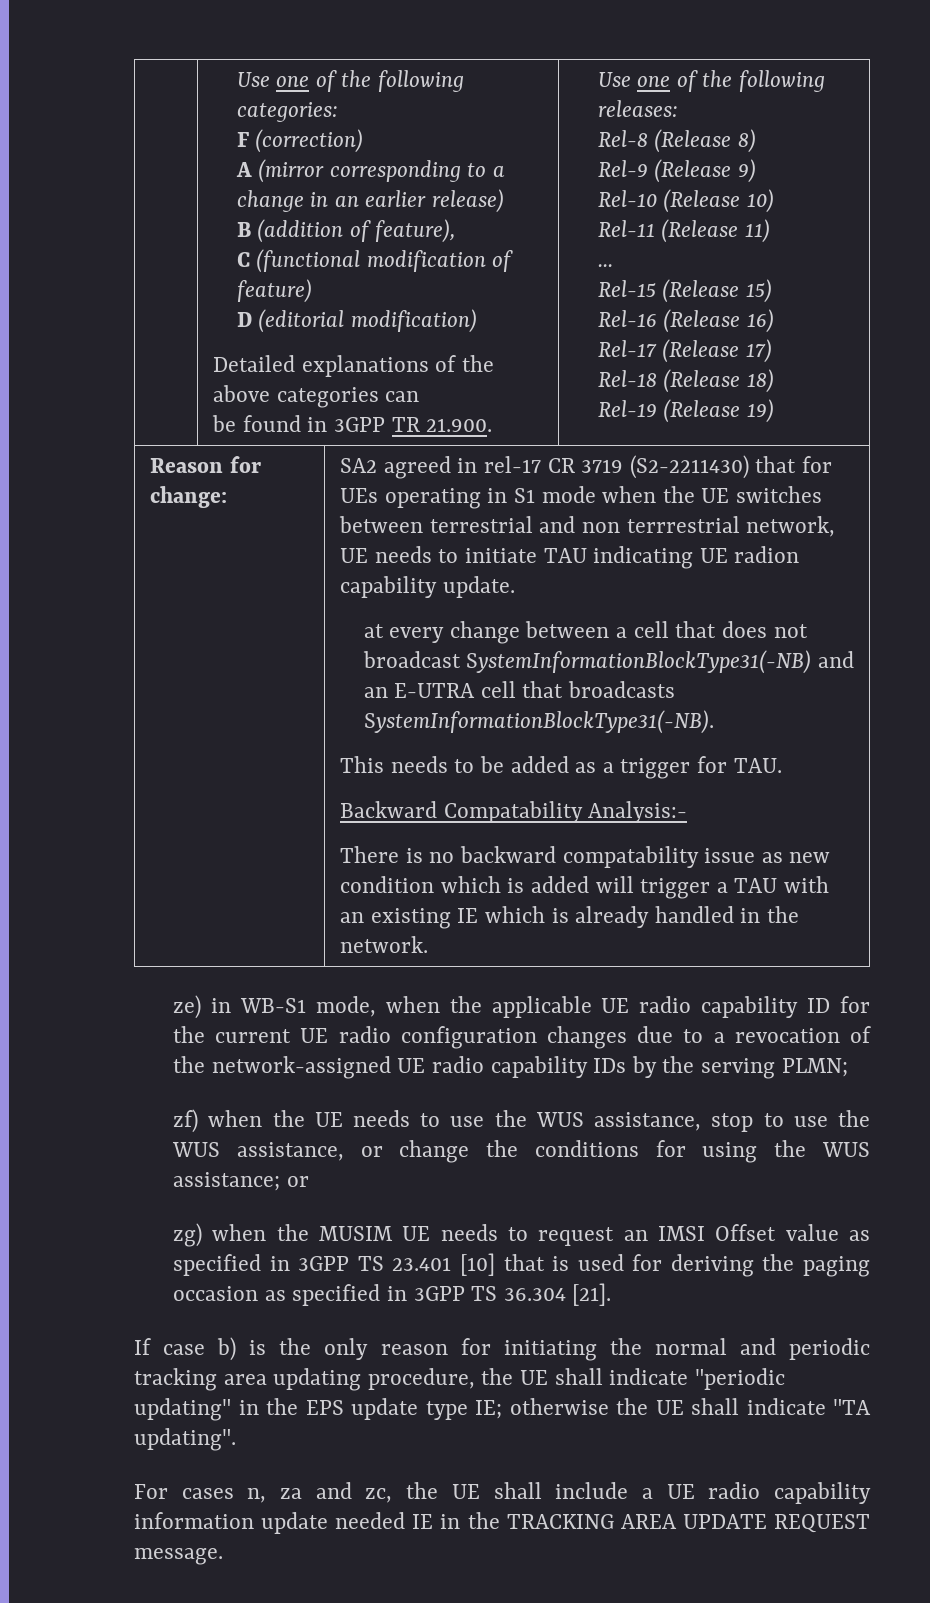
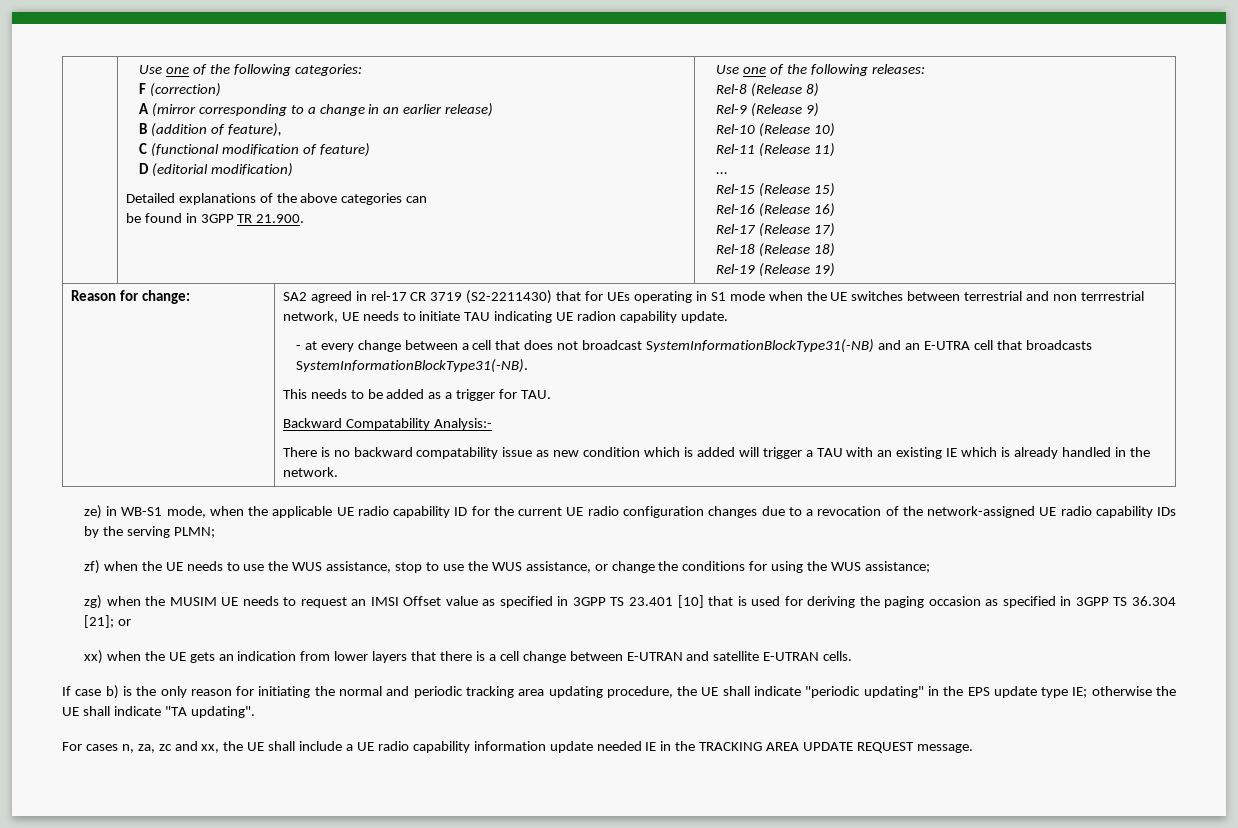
(515, 587) none -> [295,345,301,350] -
[286,1176,309,1187] or -> (930, 567) none
[572,1283,612,1306] [21]. -> [83,615,131,628] [83,650,853,664] [21]; or // xx) when the UE gets an indication from lower layers that there is a cell change between E-UTRAN and satellite E-UTRAN cells.
[280,1482,393,1503] za and zc, -> [137,741,220,753] za, zc and xx,

